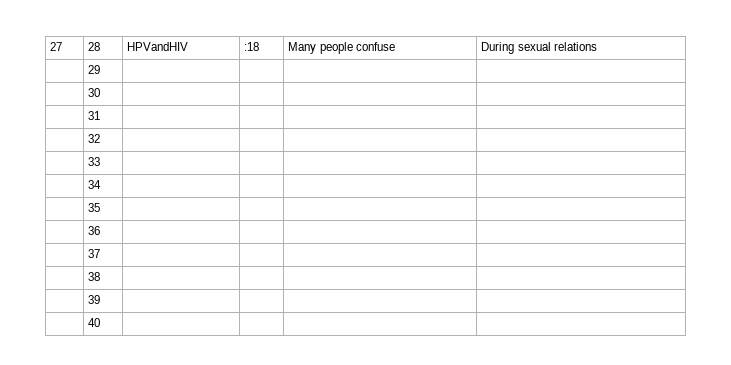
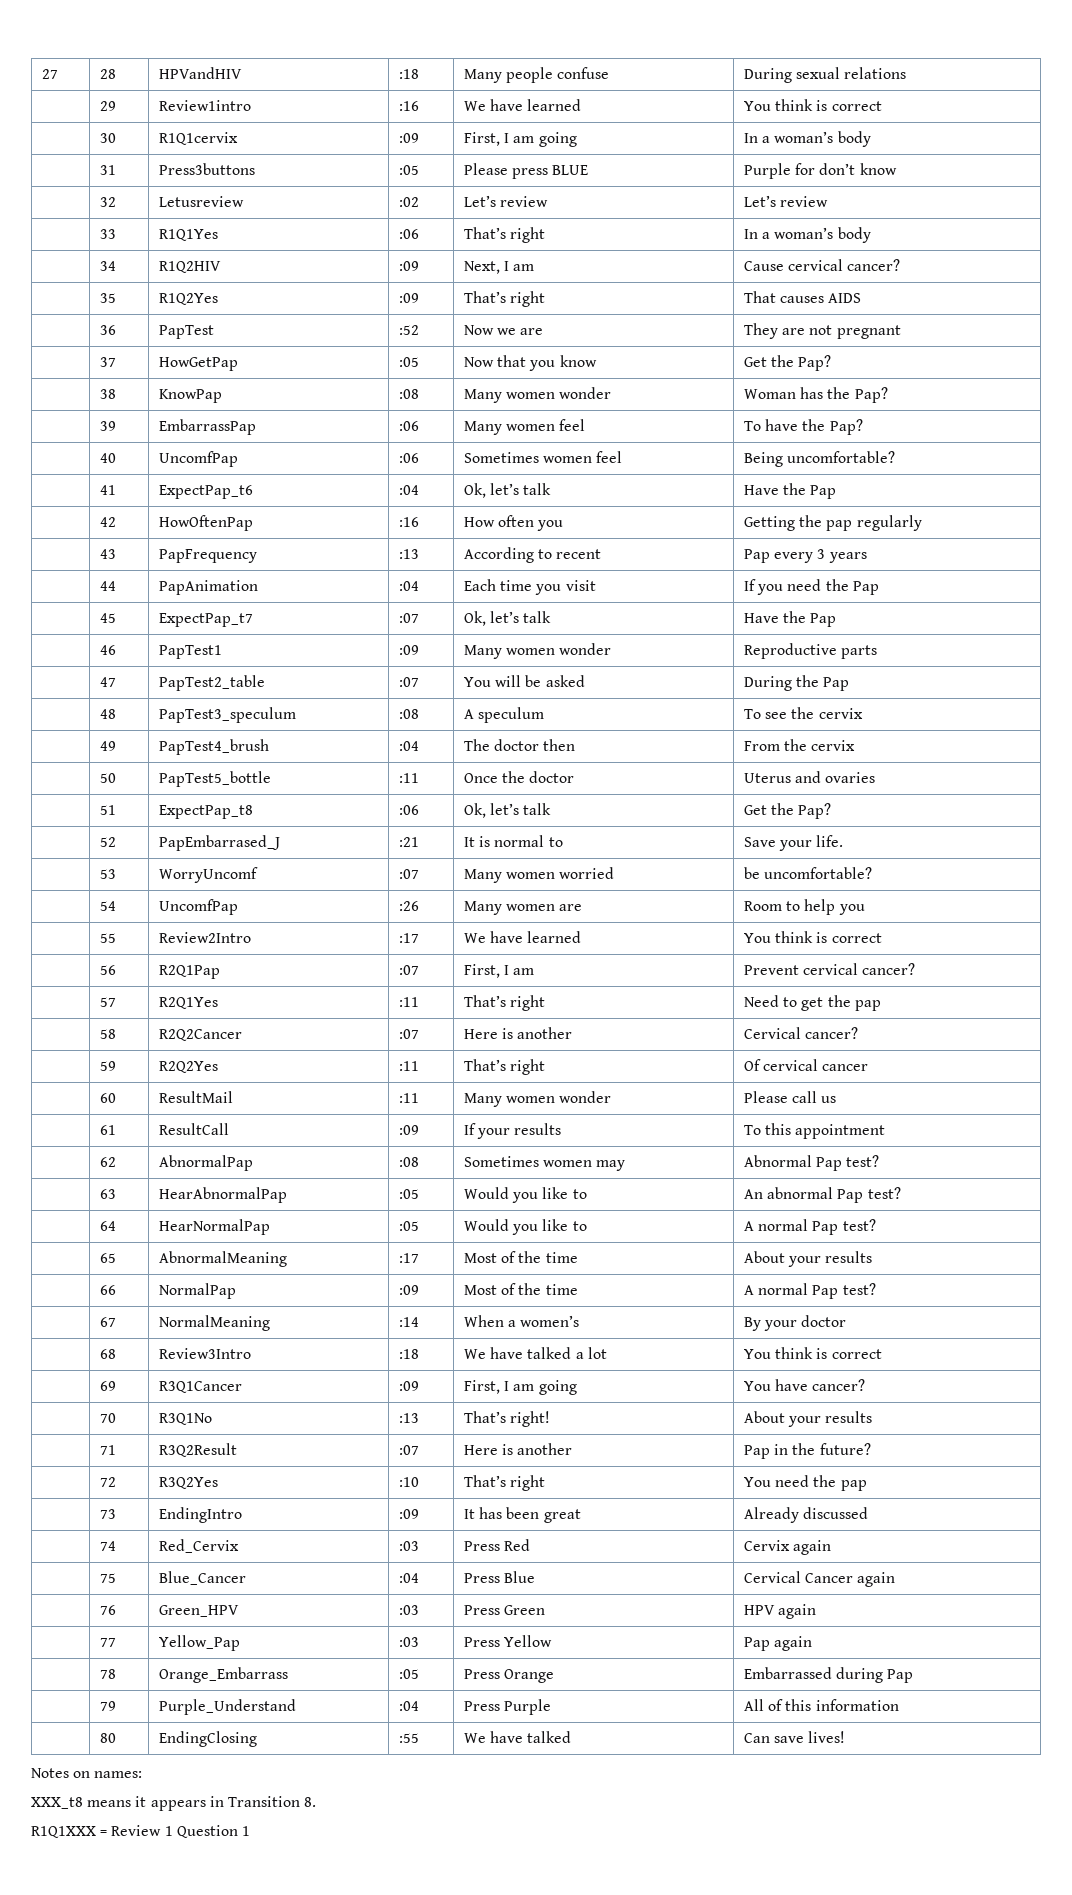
[88,88,101,97] [88,111,101,120] [88,134,101,143] [88,157,101,166] [88,180,102,189] [88,203,101,212] [88,226,101,235] [88,249,101,258] [88,272,101,281] [88,295,101,304] [88,318,101,327] | | | // | 30 | | | | // | 31 | | | | // | 32 | | | | // | 33 | | | | // | 34 | | | | // | 35 | | | | // | 36 | | | | // | 37 | | | | // | 38 | | | | // | 39 | | | | // | 40 | | | | -> [159,100,252,111] [399,101,420,111] [464,99,582,111] [744,99,882,111] [100,133,117,143] [159,132,239,145] [399,133,420,143] [464,132,577,147] [744,131,871,147] [100,165,117,175] [159,163,256,175] [399,165,420,175] [464,163,589,179] [744,163,897,179] [100,197,117,207] [159,196,245,207] [399,197,420,207] [464,195,549,207] [744,195,829,207] [100,229,117,239] [159,229,219,241] [399,229,420,239] [464,227,546,243] [744,227,871,243] [100,261,117,271] [159,261,222,273] [399,261,420,271] [464,261,535,274] [744,259,901,271] [100,293,117,303] [159,293,219,305] [399,293,420,303] [464,291,546,307] [744,291,862,303] [100,325,117,335] [159,325,215,339] [399,325,420,335] [464,325,544,335] [744,323,901,339] [100,357,117,367] [159,357,239,371] [399,357,420,367] [464,355,597,371] [744,355,832,371] [100,389,117,399] [159,389,223,403] [399,389,420,399] [464,387,612,403] [744,387,888,403] [100,421,117,431] [159,419,257,435] [399,421,420,431] [464,419,586,435] [744,419,863,435] [100,453,117,463] [159,451,239,467] [399,453,420,463] [464,451,623,463] [744,451,896,467] [100,485,117,495] [159,485,254,499] [399,485,420,495] [464,483,552,498] [744,483,837,499] [100,517,117,527] [159,515,254,531] [399,517,420,527] [464,515,564,531] [744,515,922,531] [100,549,117,559] [159,549,258,563] [399,549,420,559] [464,547,602,563] [744,549,867,563] [100,581,117,591] [159,580,259,595] [399,581,420,591] [464,579,596,595] [744,579,879,595] [100,613,117,623] [159,613,254,627] [399,613,420,623] [464,611,552,626] [744,611,837,627] [100,645,117,655] [159,645,223,659] [399,645,420,655] [464,643,612,659] [744,643,878,659] [100,677,117,687] [159,675,266,691] [399,677,420,687] [464,675,585,687] [744,675,850,691] [100,709,117,719] [159,707,297,723] [399,709,420,719] [464,707,545,723] [744,707,863,719] [100,741,117,751] [159,739,270,755] [399,741,420,751] [464,739,576,751] [744,739,856,751] [100,773,117,783] [159,771,272,787] [399,773,420,783] [464,771,575,783] [744,771,876,783] [100,805,117,815] [159,805,254,819] [399,805,420,815] [464,803,552,818] [744,803,832,819] [100,837,117,847] [159,835,281,851] [399,837,420,847] [464,835,563,847] [744,835,844,851] [100,869,117,879] [159,867,259,883] [399,869,420,879] [464,867,615,883] [744,867,873,879] [100,901,117,911] [159,899,239,915] [399,901,420,911] [464,901,583,915] [744,899,865,915] [100,933,117,943] [159,932,252,943] [399,933,420,943] [464,931,582,943] [744,931,882,943] [100,965,117,975] [159,965,221,979] [399,965,420,975] [464,964,535,978] [744,963,916,975] [100,997,117,1007] [159,997,219,1009] [399,997,420,1007] [464,995,546,1011] [744,995,881,1011] [100,1029,117,1039] [159,1029,243,1041] [399,1029,420,1039] [464,1027,573,1039] [744,1027,859,1039] [100,1061,117,1071] [159,1061,219,1073] [399,1061,420,1071] [464,1059,546,1075] [744,1059,869,1071] [100,1093,117,1103] [159,1091,234,1103] [399,1093,420,1103] [464,1091,612,1107] [744,1091,837,1103] [100,1125,117,1135] [159,1123,230,1135] [399,1125,420,1135] [464,1123,562,1139] [744,1123,886,1139] [100,1157,117,1167] [159,1155,254,1171] [399,1157,420,1167] [464,1156,626,1171] [744,1155,880,1171] [100,1189,117,1199] [159,1187,288,1203] [399,1189,420,1199] [464,1187,587,1203] [744,1187,901,1203] [100,1221,117,1231] [159,1219,271,1235] [399,1221,420,1231] [464,1219,587,1235] [744,1219,876,1235] [100,1253,117,1263] [159,1251,288,1267] [399,1253,420,1263] [464,1251,578,1263] [744,1251,873,1267] [100,1285,117,1295] [159,1283,237,1299] [399,1285,420,1295] [464,1283,578,1295] [744,1283,876,1299] [100,1317,117,1327] [159,1315,271,1331] [399,1317,420,1327] [464,1315,580,1327] [744,1315,847,1331] [100,1349,117,1359] [159,1348,252,1359] [399,1349,420,1359] [464,1347,607,1359] [744,1347,882,1359] [100,1381,117,1391] [159,1381,243,1393] [399,1381,420,1391] [464,1380,577,1395] [744,1379,866,1391] [100,1413,117,1423] [159,1413,213,1425] [399,1413,420,1423] [464,1411,551,1427] [744,1411,873,1427] [100,1445,117,1455] [159,1443,238,1457] [399,1445,420,1455] [464,1443,573,1455] [744,1443,871,1459] [100,1477,117,1487] [159,1477,219,1489] [399,1477,420,1487] [464,1475,546,1491] [744,1475,867,1491] [100,1509,117,1519] [159,1507,243,1523] [399,1509,420,1519] [464,1507,581,1523] [744,1507,869,1523] [100,1541,117,1551] [159,1539,240,1553] [399,1541,420,1551] [464,1539,531,1551] [744,1540,832,1555] [100,1573,117,1583] [159,1571,247,1585] [399,1573,420,1583] [464,1571,536,1583] [744,1571,896,1587] [100,1605,117,1615] [159,1605,240,1617] [399,1605,420,1615] [464,1605,546,1615] [744,1604,817,1619] [100,1638,117,1647] [159,1635,241,1651] [399,1637,420,1647] [464,1635,553,1647] [744,1636,813,1651] [100,1669,117,1679] [159,1667,289,1683] [399,1669,420,1679] [464,1669,555,1683] [744,1667,914,1683] [100,1701,117,1711] [159,1699,297,1715] [399,1701,420,1711] [464,1699,552,1715] [744,1699,899,1711] [100,1733,117,1743] [159,1731,258,1747] [399,1733,420,1743] [464,1731,572,1743] [744,1731,846,1743] [31,1768,143,1778] [31,1796,317,1811] [31,1825,250,1838] Review1intro | :16 | We have learned | You think is correct // | 30 | R1Q1cervix | :09 | First, I am going | In a woman’s body // | 31 | Press3buttons | :05 | Please press BLUE | Purple for don’t know // | 32 | Letusreview | :02 | Let’s review | Let’s review // | 33 | R1Q1Yes | :06 | That’s right | In a woman’s body // | 34 | R1Q2HIV | :09 | Next, I am | Cause cervical cancer? // | 35 | R1Q2Yes | :09 | That’s right | That causes AIDS // | 36 | PapTest | :52 | Now we are | They are not pregnant // | 37 | HowGetPap | :05 | Now that you know | Get the Pap? // | 38 | KnowPap | :08 | Many women wonder | Woman has the Pap? // | 39 | EmbarrassPap | :06 | Many women feel | To have the Pap? // | 40 | UncomfPap | :06 | Sometimes women feel | Being uncomfortable? // | 41 | ExpectPap_t6 | :04 | Ok, let’s talk | Have the Pap // | 42 | HowOftenPap | :16 | How often you | Getting the pap regularly // | 43 | PapFrequency | :13 | According to recent | Pap every 3 years // | 44 | PapAnimation | :04 | Each time you visit | If you need the Pap // | 45 | ExpectPap_t7 | :07 | Ok, let’s talk | Have the Pap // | 46 | PapTest1 | :09 | Many women wonder | Reproductive parts // | 47 | PapTest2_table | :07 | You will be asked | During the Pap // | 48 | PapTest3_speculum | :08 | A speculum | To see the cervix // | 49 | PapTest4_brush | :04 | The doctor then | From the cervix // | 50 | PapTest5_bottle | :11 | Once the doctor | Uterus and ovaries // | 51 | ExpectPap_t8 | :06 | Ok, let’s talk | Get the Pap? // | 52 | PapEmbarrased_J | :21 | It is normal to | Save your life. // | 53 | WorryUncomf | :07 | Many women worried | be uncomfortable? // | 54 | UncomfPap | :26 | Many women are | Room to help you // | 55 | Review2Intro | :17 | We have learned | You think is correct // | 56 | R2Q1Pap | :07 | First, I am | Prevent cervical cancer? // | 57 | R2Q1Yes | :11 | That’s right | Need to get the pap // | 58 | R2Q2Cancer | :07 | Here is another | Cervical cancer? // | 59 | R2Q2Yes | :11 | That’s right | Of cervical cancer // | 60 | ResultMail | :11 | Many women wonder | Please call us // | 61 | ResultCall | :09 | If your results | To this appointment // | 62 | AbnormalPap | :08 | Sometimes women may | Abnormal Pap test? // | 63 | HearAbnormalPap | :05 | Would you like to | An abnormal Pap test? // | 64 | HearNormalPap | :05 | Would you like to | A normal Pap test? // | 65 | AbnormalMeaning | :17 | Most of the time | About your results // | 66 | NormalPap | :09 | Most of the time | A normal Pap test? // | 67 | NormalMeaning | :14 | When a women’s | By your doctor // | 68 | Review3Intro | :18 | We have talked a lot | You think is correct // | 69 | R3Q1Cancer | :09 | First, I am going | You have cancer? // | 70 | R3Q1No | :13 | That’s right! | About your results // | 71 | R3Q2Result | :07 | Here is another | Pap in the future? // | 72 | R3Q2Yes | :10 | That’s right | You need the pap // | 73 | EndingIntro | :09 | It has been great | Already discussed // | 74 | Red_Cervix | :03 | Press Red | Cervix again // | 75 | Blue_Cancer | :04 | Press Blue | Cervical Cancer again // | 76 | Green_HPV | :03 | Press Green | HPV again // | 77 | Yellow_Pap | :03 | Press Yellow | Pap again // | 78 | Orange_Embarrass | :05 | Press Orange | Embarrassed during Pap // | 79 | Purple_Understand | :04 | Press Purple | All of this information // | 80 | EndingClosing | :55 | We have talked | Can save lives! // Notes on names: // XXX_t8 means it appears in Transition 8. // R1Q1XXX = Review 1 Question 1

